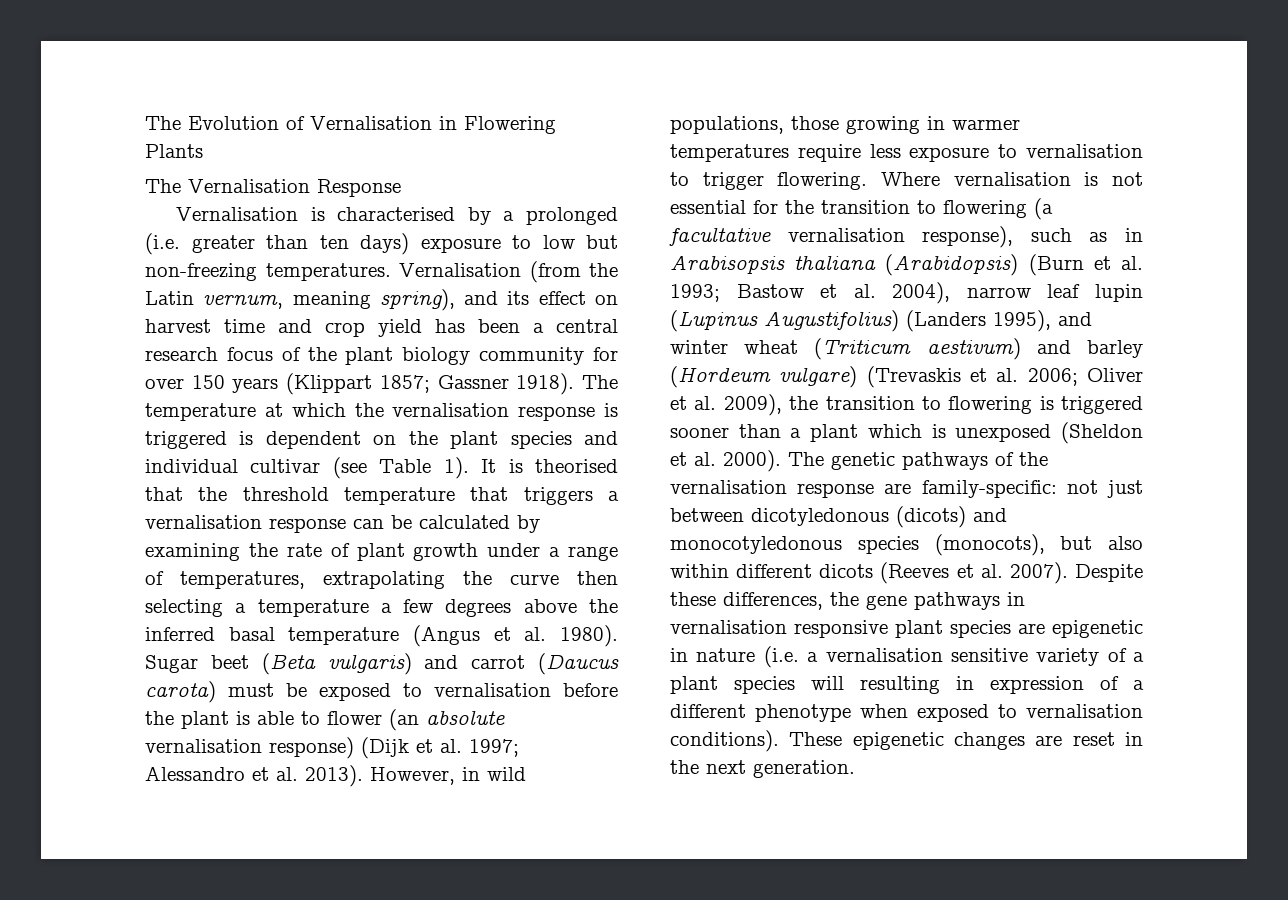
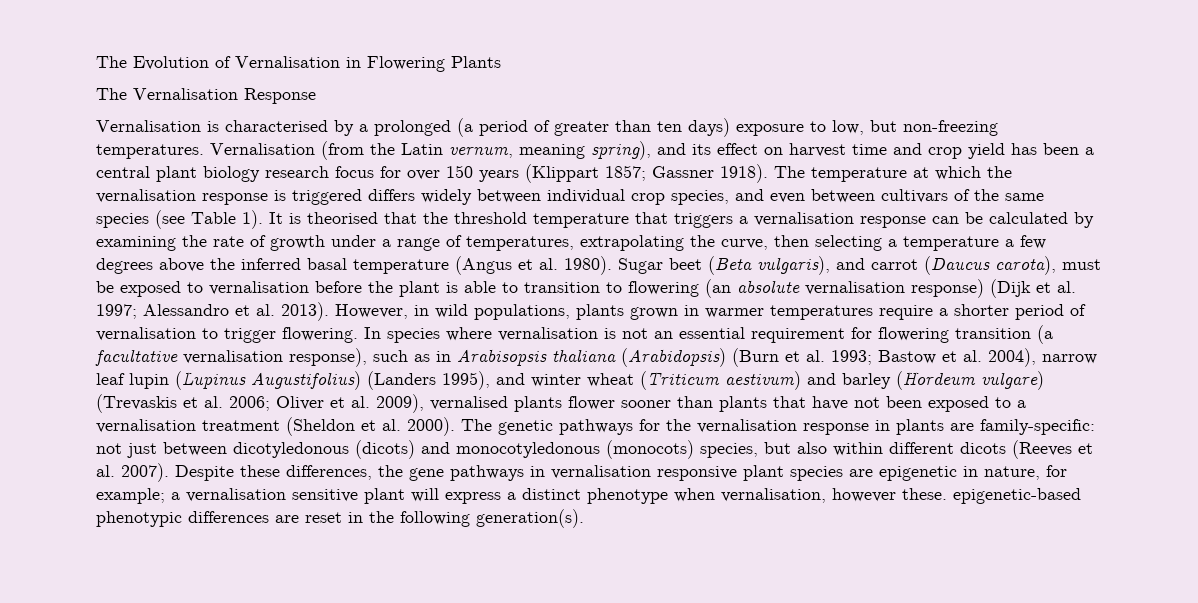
[145,233,180,255] (i.e. -> [457,118,550,137] (a period of
[542,235,575,249] low -> [832,120,864,135] low,
[145,347,585,365] research focus of the plant biology community -> [156,166,374,182] plant biology research focus
[239,431,618,449] [145,459,321,473] is dependent on the plant species and individual cultivar -> [368,189,1044,205] [96,213,149,228] differs widely between individual crop species, and even between cultivars of the same species
[356,543,405,561] plant -> (266, 241) none
[510,574,559,585] curve -> [721,239,768,250] curve,
[327,653,412,675] vulgaris) -> [757,256,830,275] vulgaris),
[145,681,216,703] carota) -> [995,256,1056,275] carota),
[327,711,382,725] flower -> [524,281,699,297] transition to flowering
[791,116,920,134] those growing -> [576,304,678,320] plants grown
[869,144,1143,162] [670,172,1143,190] [670,200,1027,218] less exposure to vernalisation to trigger flowering. Where vernalisation is not essential for the transition to flowering -> [939,304,1086,320] [96,327,1031,343] a shorter period of vernalisation to trigger flowering. In species where vernalisation is not an essential requirement for flowering transition
[789,396,1143,414] [670,424,1052,442] the transition to flowering is triggered sooner than a plant which is unexposed -> [430,396,1026,412] [96,419,280,433] vernalised plants flower sooner than plants that have not been exposed to a vernalisation treatment
[995,452,1048,466] [670,480,875,498] of the vernalisation response -> [639,419,944,435] for the vernalisation response in plants
[857,534,1045,556] species (monocots), -> [606,440,758,459] (monocots) species,
[696,646,1144,668] [670,676,1144,694] [670,704,1143,722] [670,730,1025,752] nature (i.e. a vernalisation sensitive variety of a plant species will resulting in expression of a different phenotype when exposed to vernalisation conditions). These epigenetic changes -> [984,465,1067,480] [96,488,1081,504] [96,511,269,527] nature, for example; a vernalisation sensitive plant will express a distinct phenotype when vernalisation, however these. epigenetic-based phenotypic differences
[706,760,855,778] next generation. -> [400,509,584,528] following generation(s).

